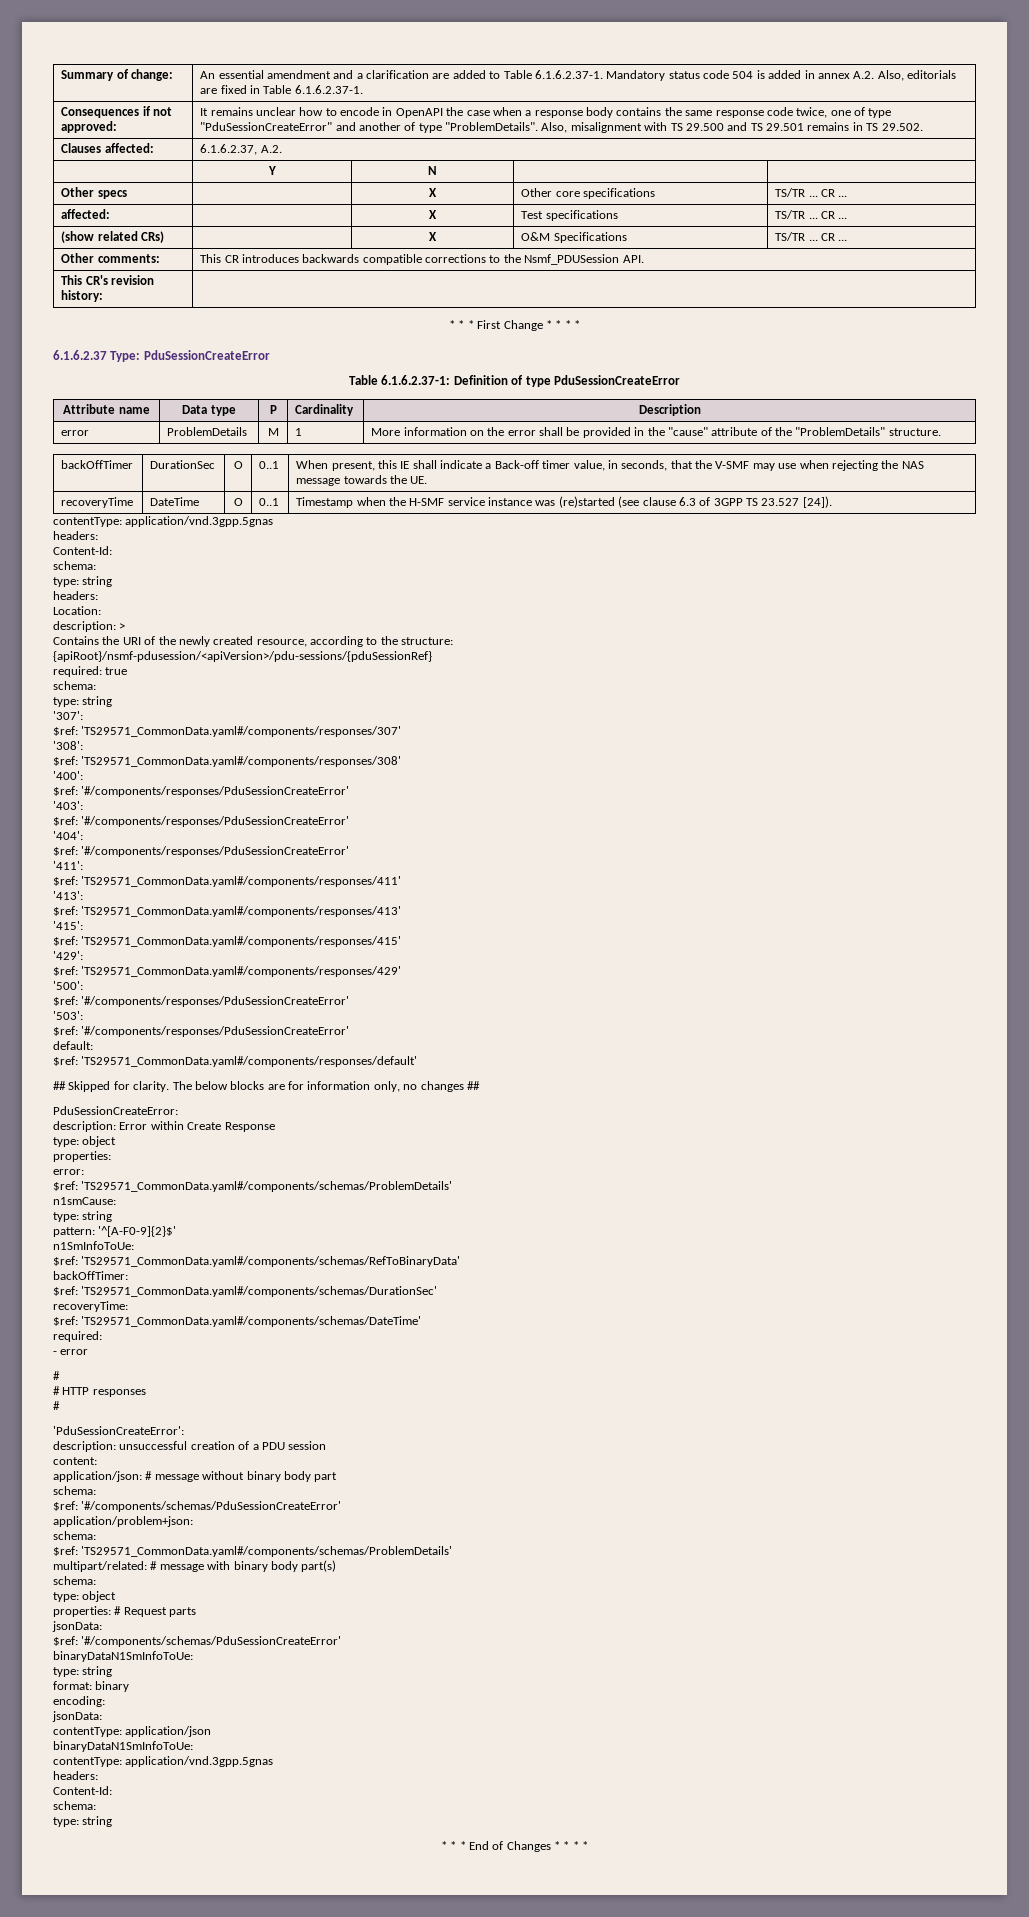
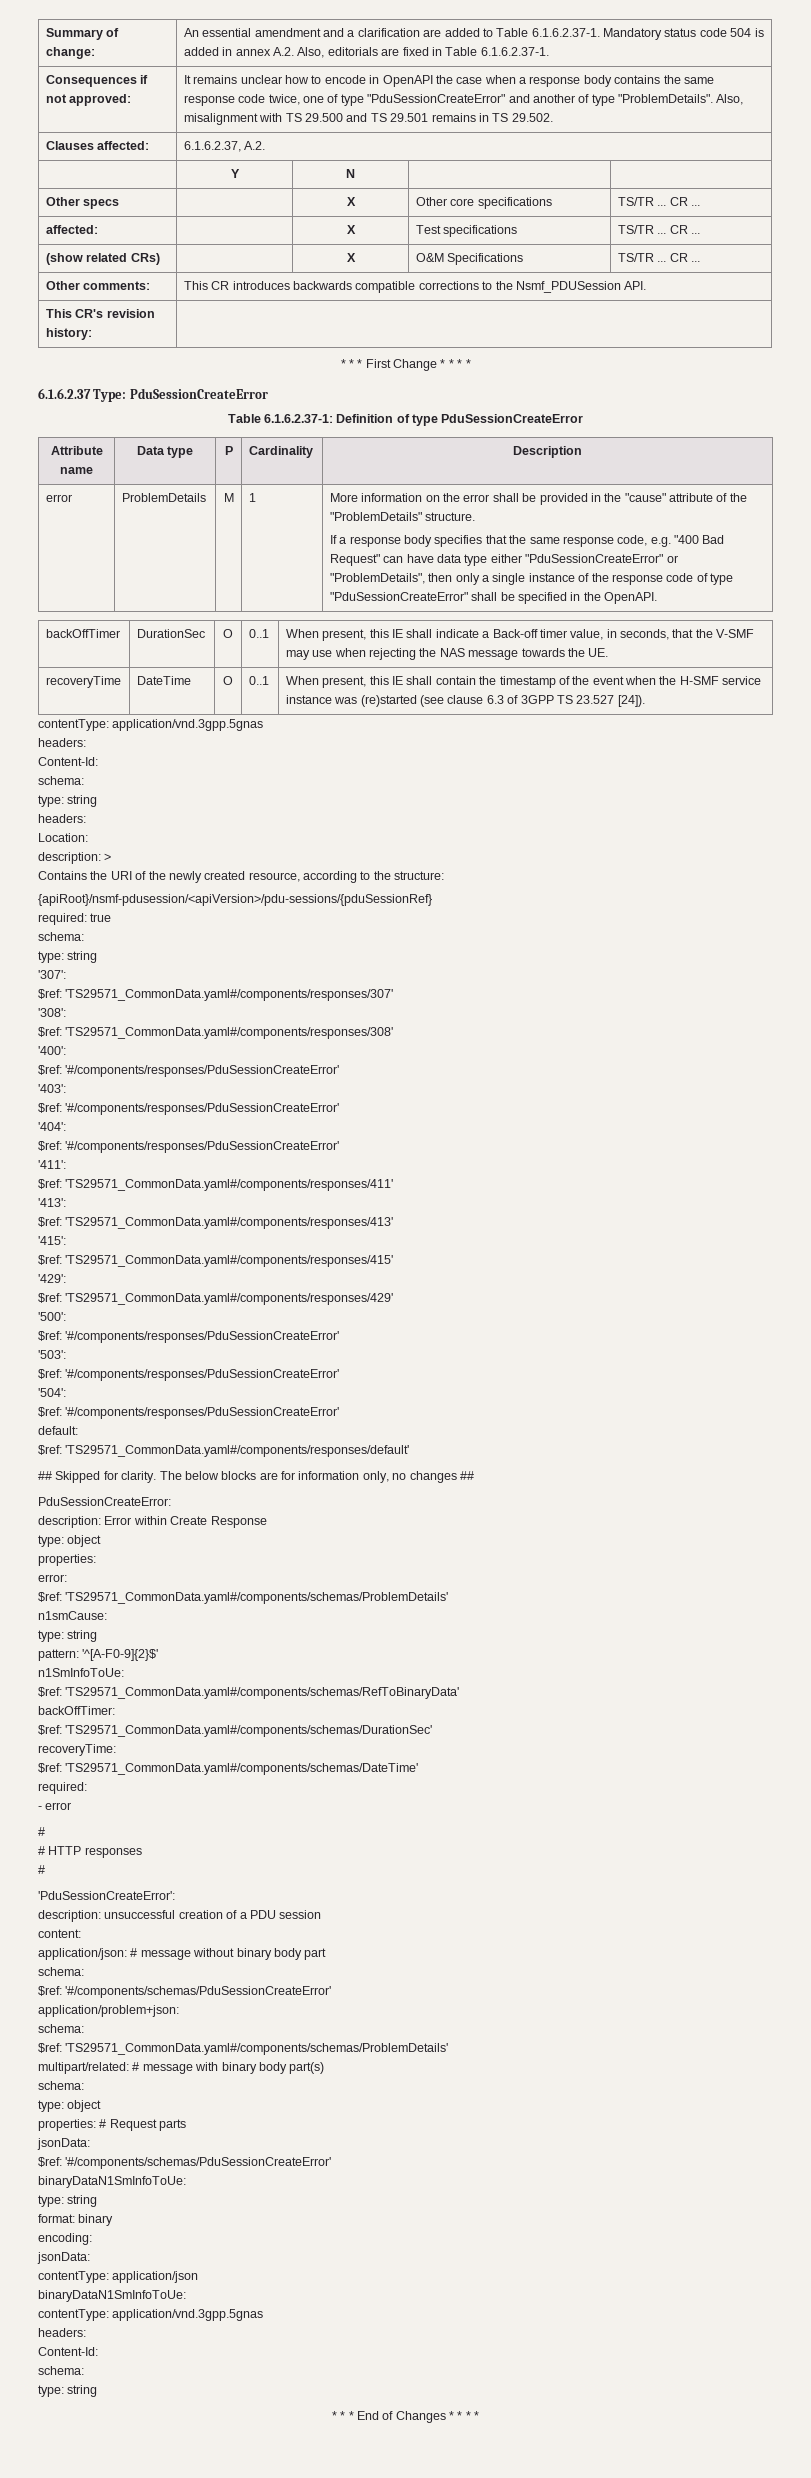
(941, 432) none -> [329,535,725,547] [329,554,678,566] [329,573,734,585] [329,592,658,604] // If a response body specifies that the same response code, e.g. "400 Bad Request" can have data type either "PduSessionCreateError" or "ProblemDetails", then only a single instance of the response code of type "PduSessionCreateError" shall be specified in the OpenAPI.
[296,497,354,508] Timestamp -> [285,676,624,688] When present, this IE shall contain the timestamp of the event
(350, 1031) none -> [38,1388,66,1397] [38,1407,340,1419] // '504': // $ref: '#/components/responses/PduSessionCreateError'

